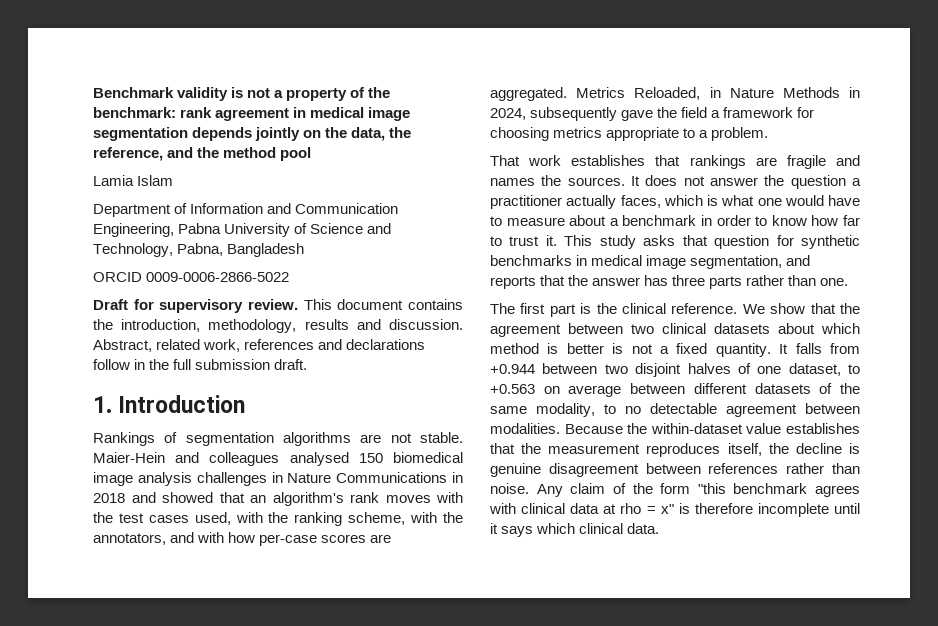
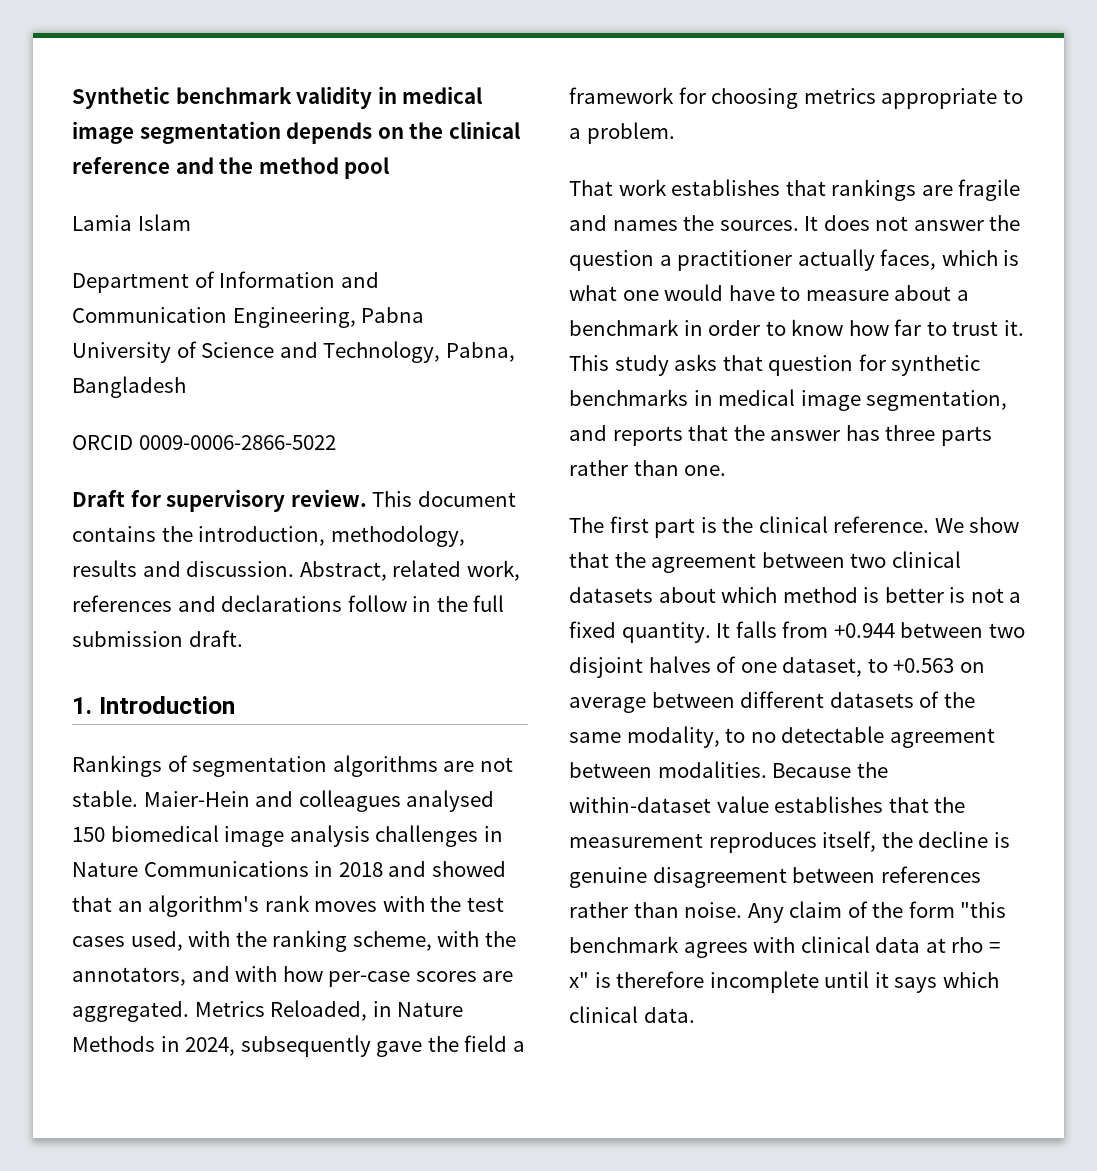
[93,87,391,101] [93,107,290,121] Benchmark validity is not a property of the benchmark: rank agreement -> [72,86,373,109] Synthetic benchmark validity
[255,127,301,141] jointly -> (373, 133) none
[351,127,412,141] [93,147,163,161] data, the reference, -> [448,121,520,139] [72,157,170,174] clinical reference

